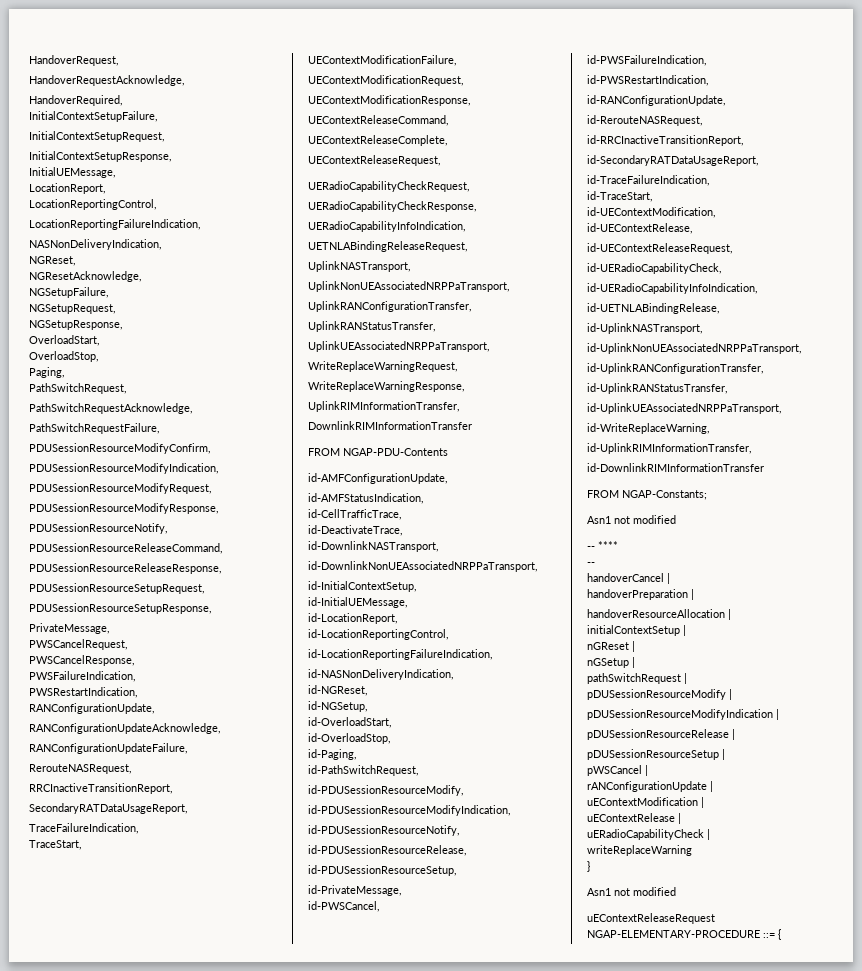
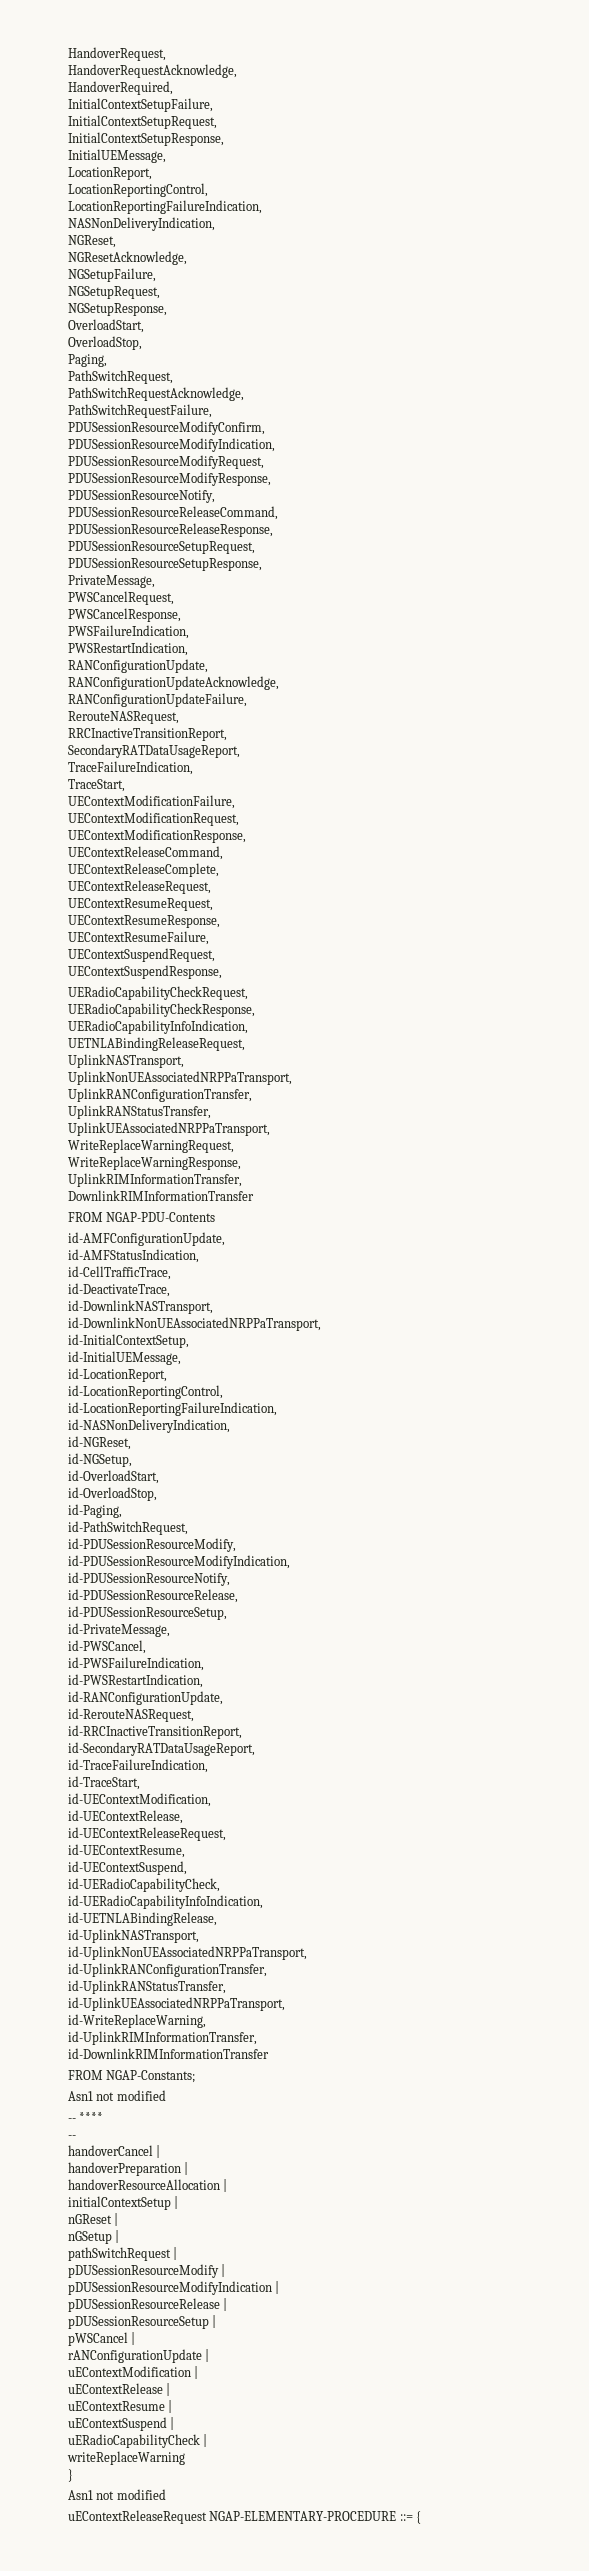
(441, 160) none -> [68,898,213,911] [68,915,220,928] [68,931,209,945] [68,948,215,962] [68,965,222,979] // UEContextResumeRequest, // UEContextResumeResponse, // UEContextResumeFailure, // UEContextSuspendRequest, // UEContextSuspendResponse,
(733, 248) none -> [68,1844,185,1858] [68,1861,187,1875] // id-UEContextResume, // id-UEContextSuspend,
(681, 818) none -> [68,2400,173,2413] [68,2417,175,2431] // uEContextResume | // uEContextSuspend |

